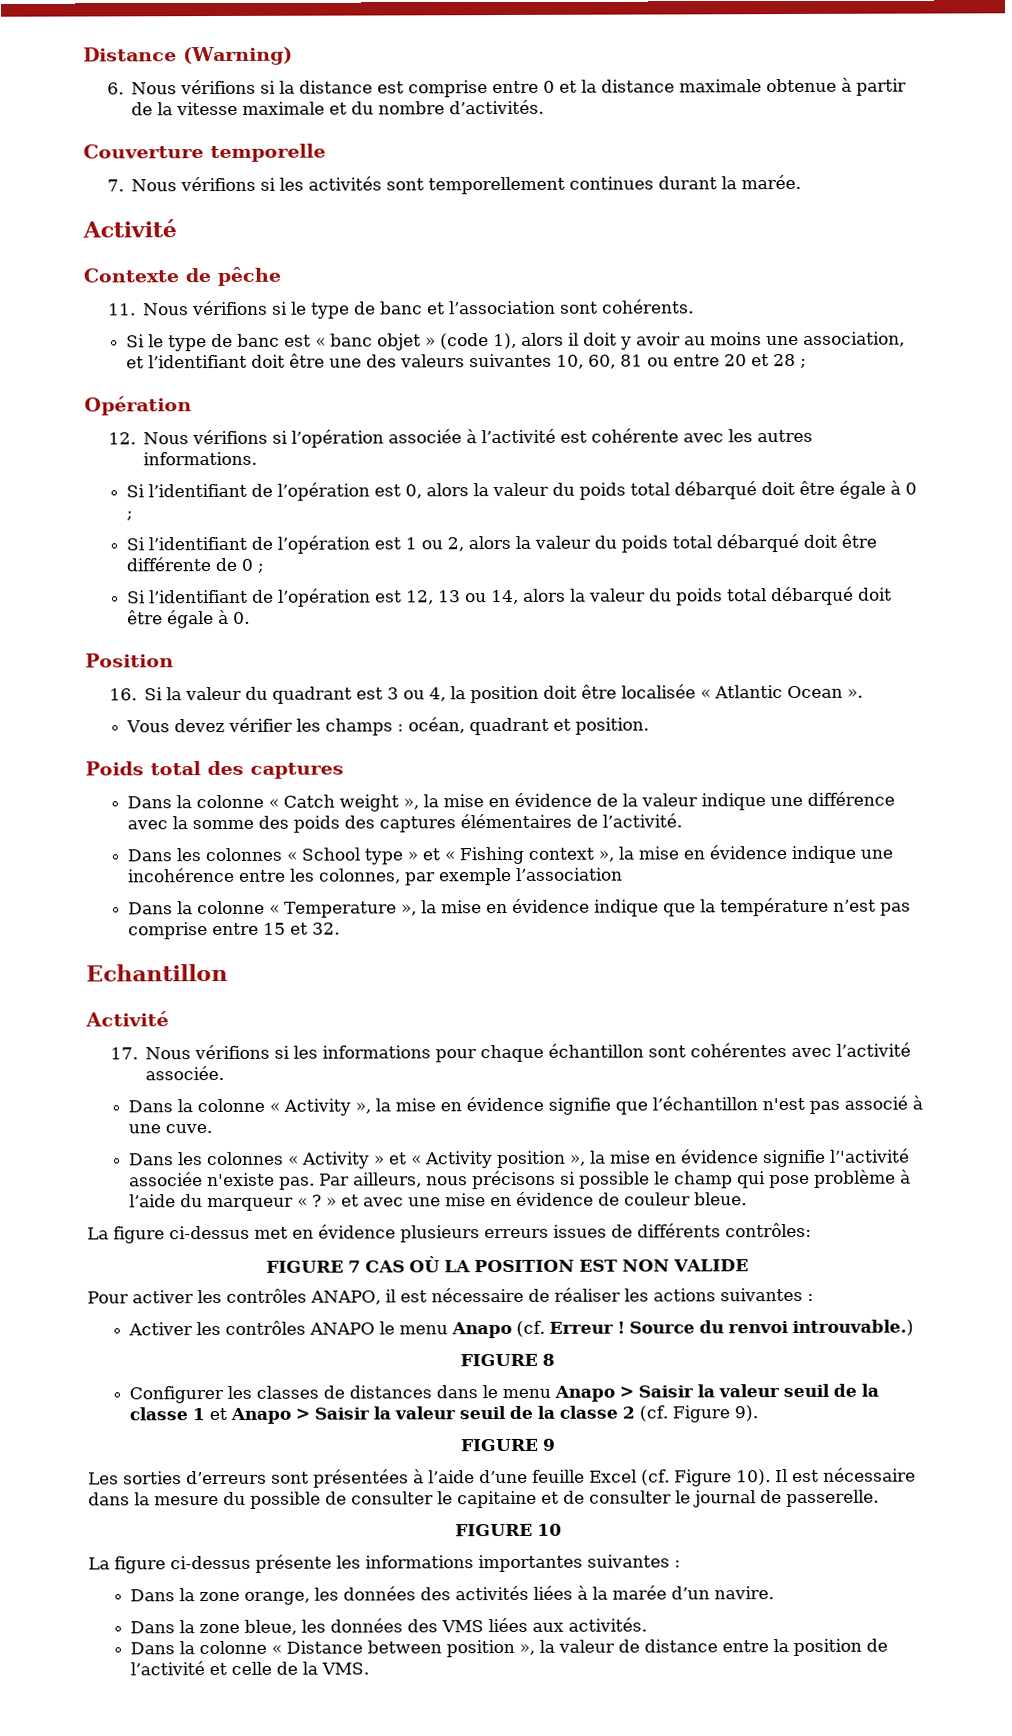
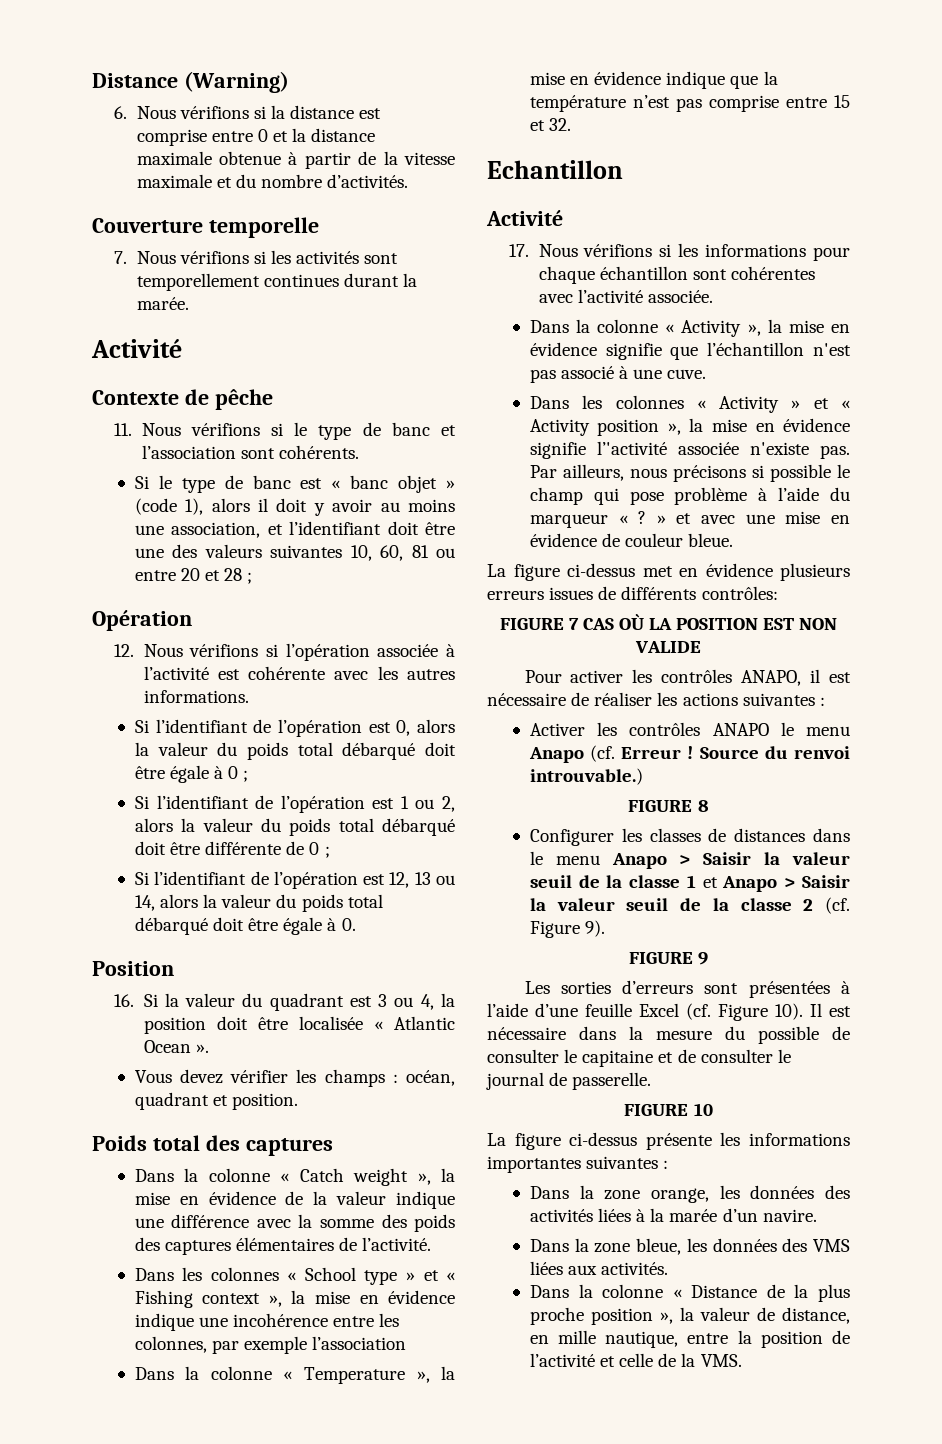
[366,1640,442,1654] between -> [766,1284,850,1302] [529,1307,584,1325] de la plus proche
[643,1639,718,1653] distance -> [782,1307,850,1324] [529,1330,679,1348] distance, en mille nautique,

